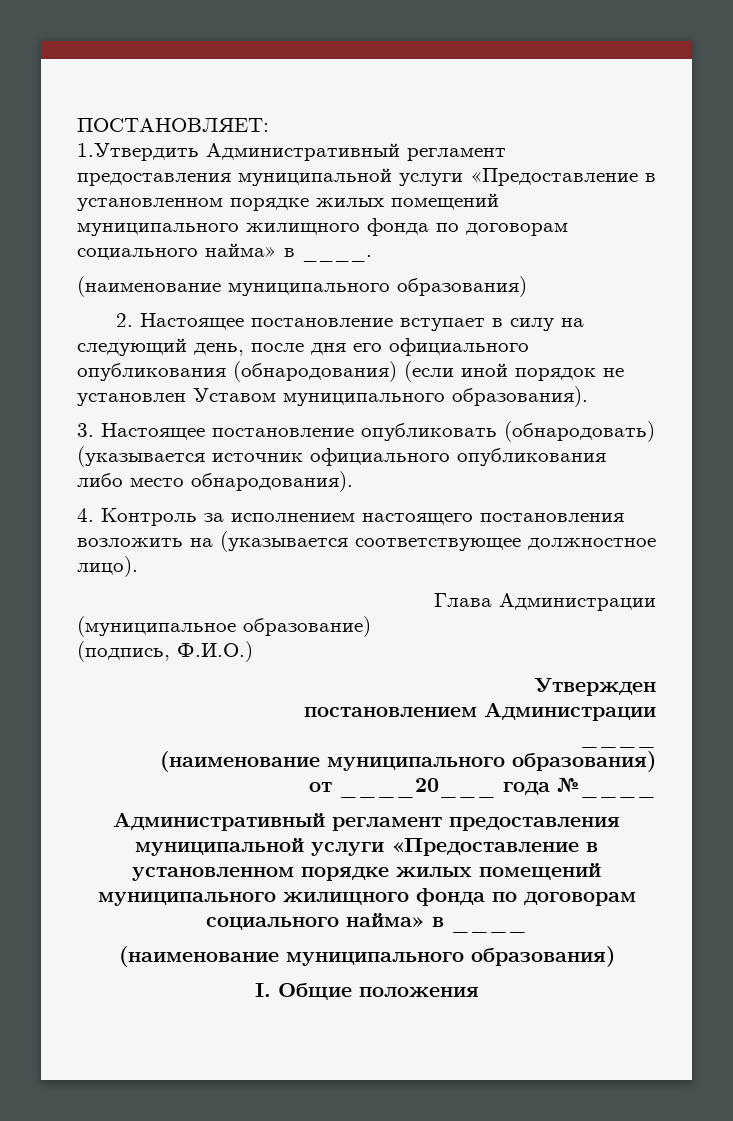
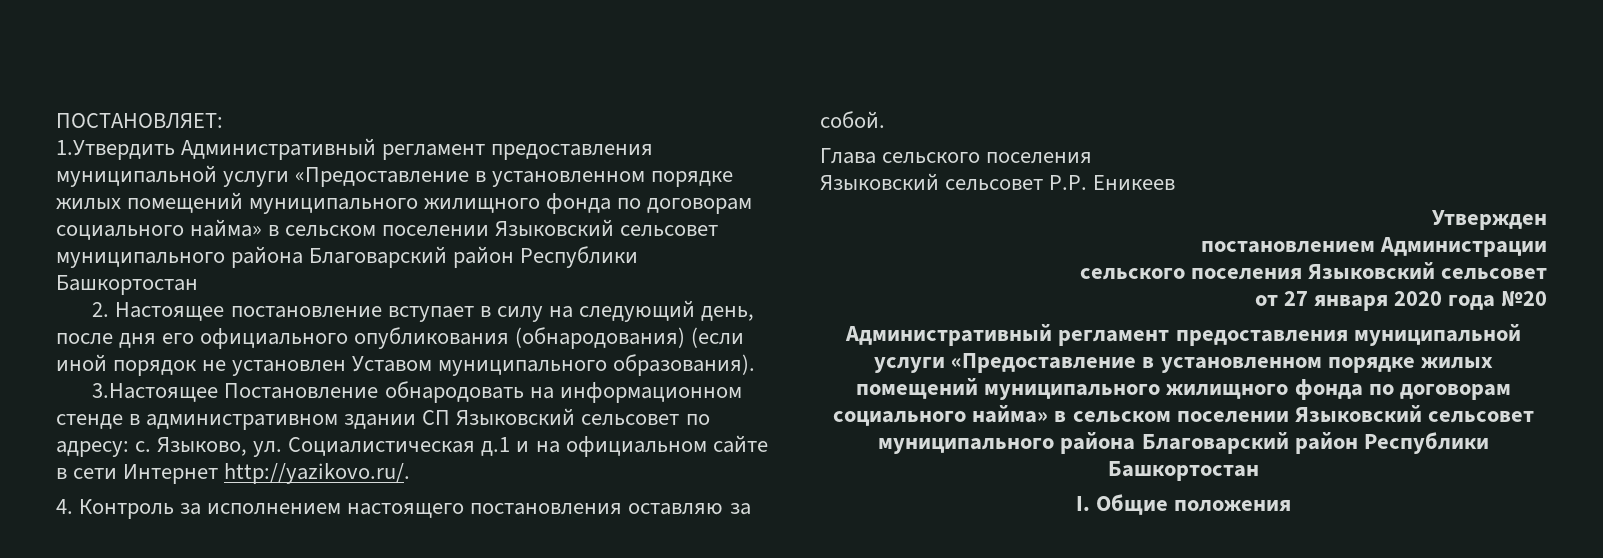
[302,255,372,262] [77,276,527,297] ____. // (наименование муниципального образования) -> [285,219,719,237] [56,246,639,268] [56,275,198,295] сельском поселении Языковский сельсовет муниципального района Благоварский район Республики Башкортостан
[77,421,655,442] [77,446,606,467] [77,471,353,492] 3. Настоящее постановление опубликовать (обнародовать) (указывается источник официального опубликования либо место обнародования). -> [92,381,742,403] [56,408,710,430] [56,435,768,457] [56,463,411,484] 3.Настоящее Постановление обнародовать на информационном стенде в административном здании СП Языковский сельсовет по адресу: с. Языково, ул. Социалистическая д.1 и на официальном сайте в сети Интернет http://yazikovo.ru/.
[77,531,656,552] [77,556,138,577] [434,593,656,611] [77,616,371,637] [77,641,253,662] [534,678,656,696] [304,702,656,721] [580,742,656,748] [160,751,656,772] [309,778,656,798] возложить на (указывается соответствующее должностное лицо). // Глава Администрации // (муниципальное образование) // (подпись, Ф.И.О.) // Утвержден // постановлением Администрации // ____ // (наименование муниципального образования) // от ____20___ года №____ -> [628,503,751,515] [820,111,885,128] [820,148,1093,164] [820,173,1176,191] [1432,210,1547,230] [1200,237,1547,257] [1079,262,1547,280] [1254,291,1547,311] оставляю за собой. // Глава сельского поселения // Языковский сельсовет Р.Р. Еникеев // Утвержден // постановлением Администрации // сельского поселения Языковский сельсовет // от 27 января 2020 года №20
[451,927,527,933] [118,946,615,967] ____ // (наименование муниципального образования) -> [1072,405,1534,423] [878,432,1489,454] [1108,461,1259,481] сельском поселении Языковский сельсовет муниципального района Благоварский район Республики Башкортостан

